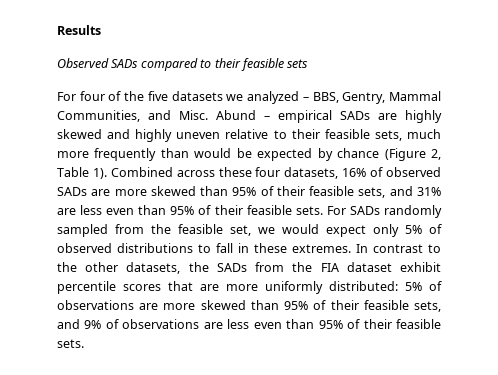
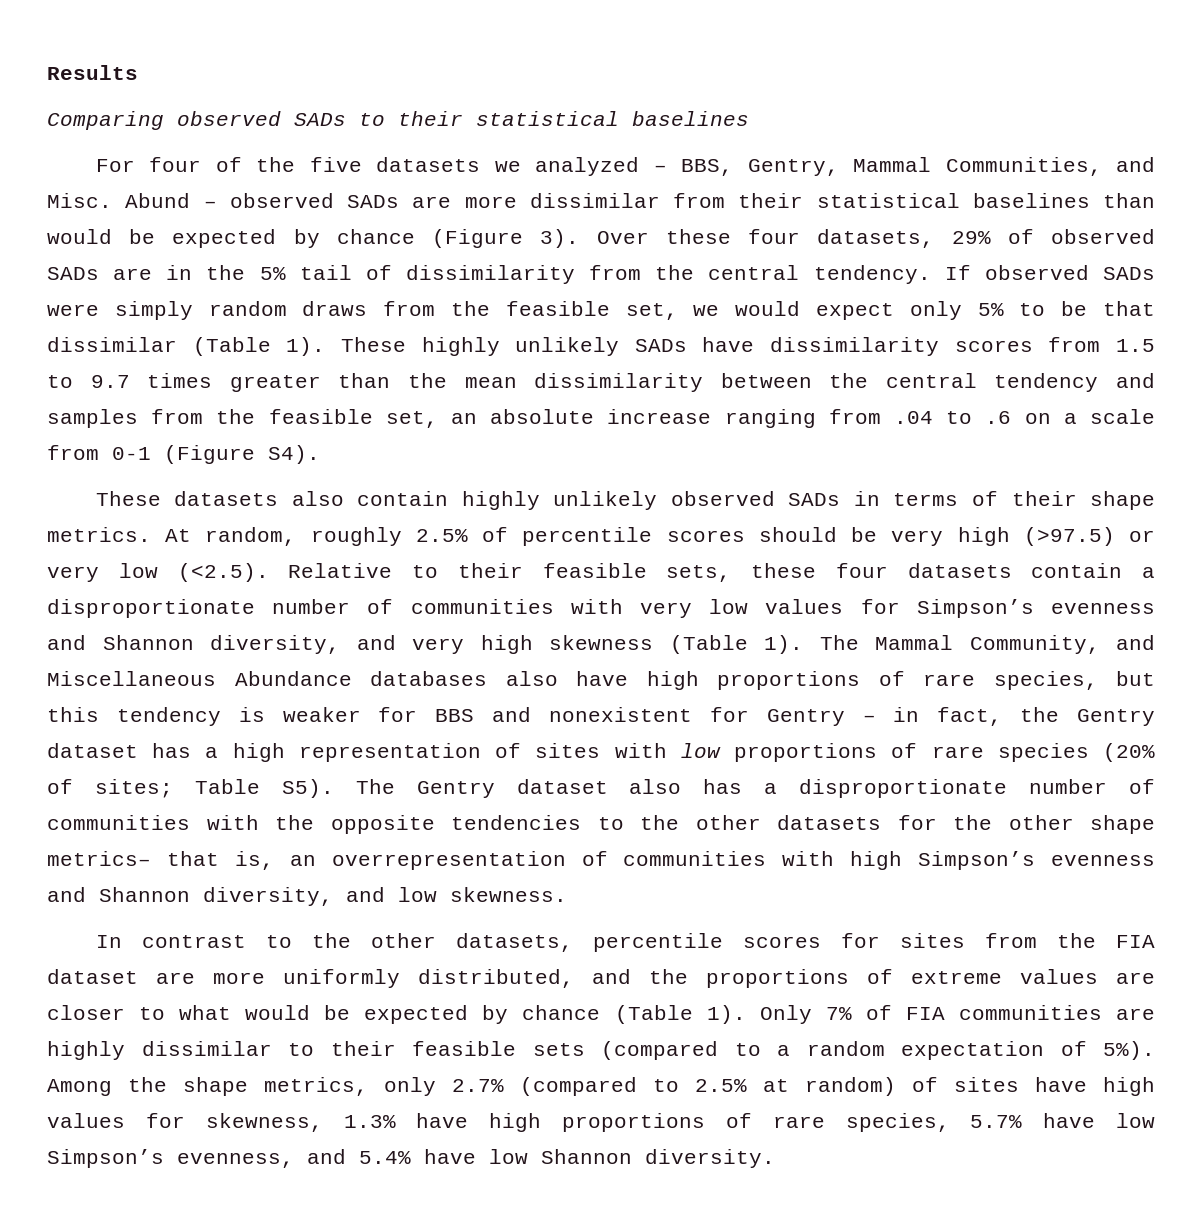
[57,58,309,71] Observed SADs compared to their feasible sets -> [47,111,749,130] Comparing observed SADs to their statistical baselines
[278,110,442,123] [57,129,441,142] [57,148,157,161] empirical SADs are highly skewed and highly uneven relative to their feasible sets, much more frequently -> [229,193,1090,208] observed SADs are more dissimilar from their statistical baselines
[431,149,442,160] [57,167,215,179] 2, Table 1). Combined across -> [540,229,649,248] 3). Over
[342,168,367,177] 16% -> [951,231,991,244] 29%
[114,186,441,198] [57,205,442,218] [57,224,108,237] more skewed than 95% of their feasible sets, and 31% are less even than 95% of their feasible sets. For SADs randomly sampled -> [166,265,1155,284] [47,301,368,320] in the 5% tail of dissimilarity from the central tendency. If observed SADs were simply random draws
[429,224,442,234] [57,243,351,253] of observed distributions to fall in these extremes. -> [1019,301,1155,316] [47,337,1155,356] [47,373,1155,392] [47,409,1156,428] [47,445,320,464] [95,491,1155,510] [47,527,1156,546] [47,563,1155,582] [47,599,1156,618] [47,635,1155,654] [47,671,1155,690] [47,707,1155,726] [47,743,1156,762] [47,779,1155,798] [47,815,1155,834] [47,851,1155,870] [47,887,567,906] to be that dissimilar (Table 1). These highly unlikely SADs have dissimilarity scores from 1.5 to 9.7 times greater than the mean dissimilarity between the central tendency and samples from the feasible set, an absolute increase ranging from .04 to .6 on a scale from 0-1 (Figure S4). // These datasets also contain highly unlikely observed SADs in terms of their shape metrics. At random, roughly 2.5% of percentile scores should be very high (>97.5) or very low (<2.5). Relative to their feasible sets, these four datasets contain a disproportionate number of communities with very low values for Simpson’s evenness and Shannon diversity, and very high skewness (Table 1). The Mammal Community, and Miscellaneous Abundance databases also have high proportions of rare species, but this tendency is weaker for BBS and nonexistent for Gentry – in fact, the Gentry dataset has a high representation of sites with low proportions of rare species (20% of sites; Table S5). The Gentry dataset also has a disproportionate number of communities with the opposite tendencies to the other datasets for the other shape metrics– that is, an overrepresentation of communities with high Simpson’s evenness and Shannon diversity, and low skewness. //
[188,262,441,272] [57,281,442,294] [57,300,442,312] [57,319,441,329] [57,339,84,348] the SADs from the FIA dataset exhibit percentile scores that are more uniformly distributed: 5% of observations are more skewed than 95% of their feasible sets, and 9% of observations are less even than 95% of their feasible sets. -> [592,933,1155,952] [47,969,1155,988] [47,1005,1156,1024] [47,1041,1155,1060] [47,1077,1155,1096] [47,1113,1155,1132] [47,1149,775,1168] percentile scores for sites from the FIA dataset are more uniformly distributed, and the proportions of extreme values are closer to what would be expected by chance (Table 1). Only 7% of FIA communities are highly dissimilar to their feasible sets (compared to a random expectation of 5%). Among the shape metrics, only 2.7% (compared to 2.5% at random) of sites have high values for skewness, 1.3% have high proportions of rare species, 5.7% have low Simpson’s evenness, and 5.4% have low Shannon diversity.

